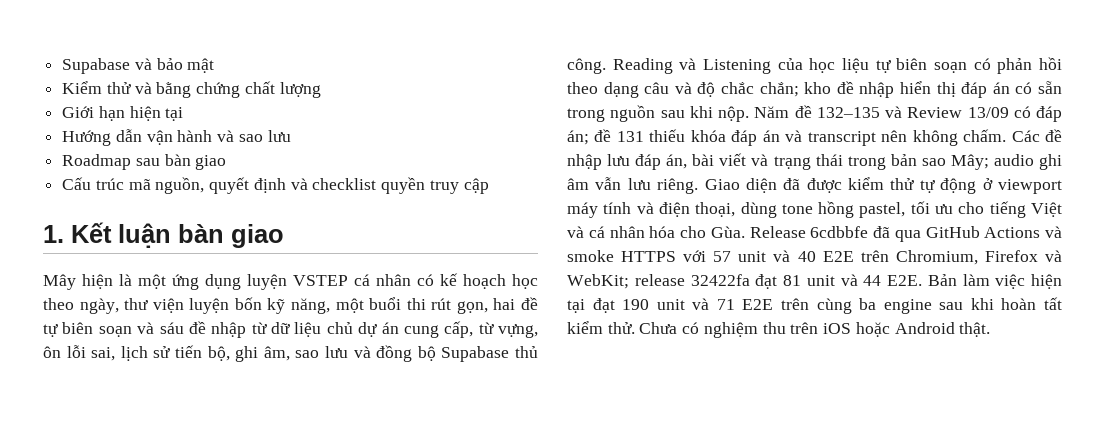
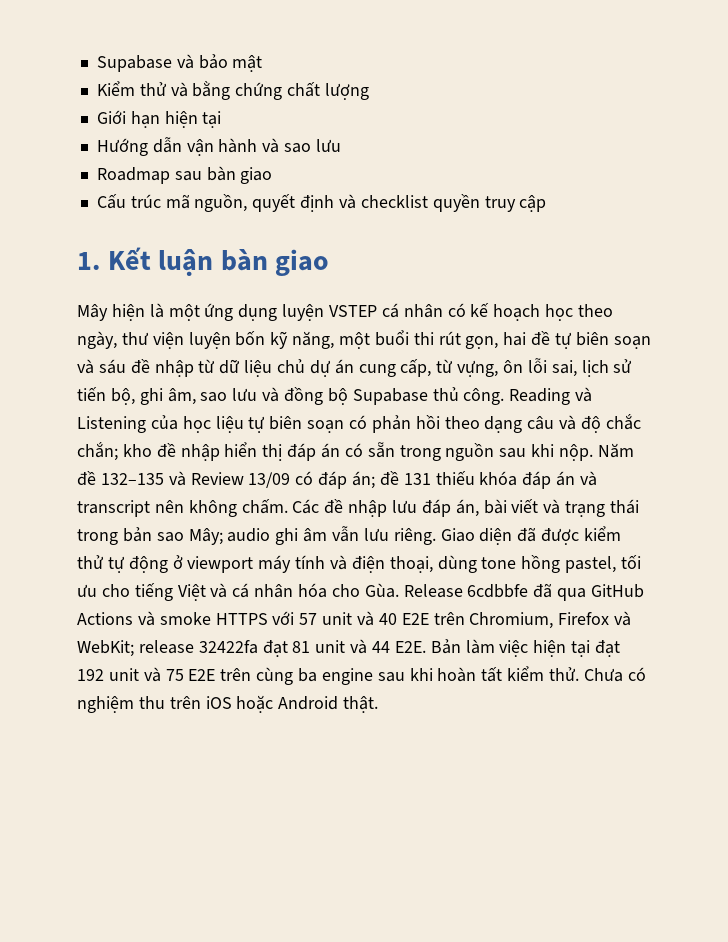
[622,298,735,310] 190 unit và 71 -> [77,667,184,682] 192 unit và 75

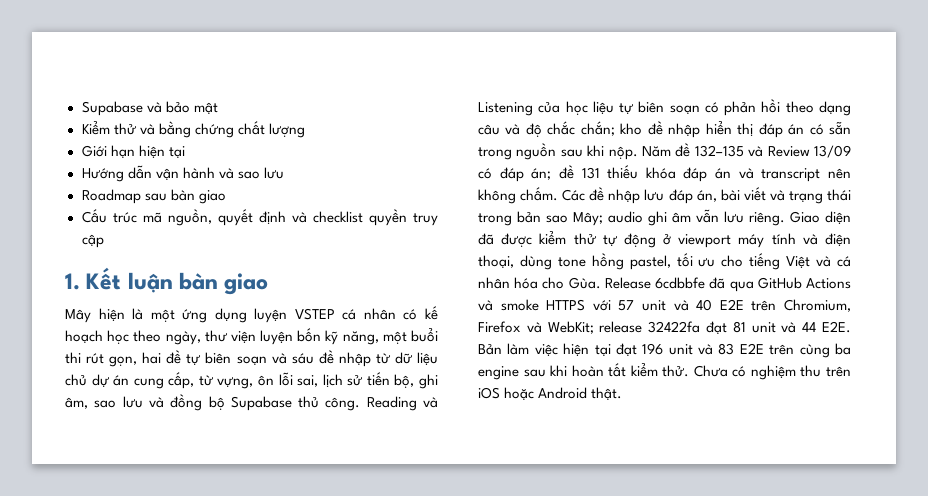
[77,667,184,682] 192 unit và 75 -> [642,343,735,355] 196 unit và 83

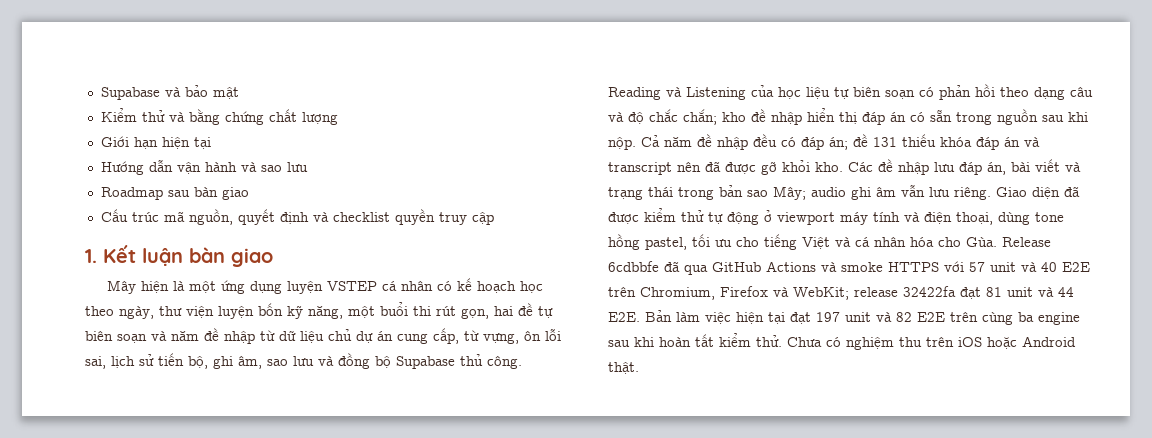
[291,353,314,364] sáu -> [171,331,199,341] năm
[642,143,851,158] Năm đề 132–135 và Review 13/09 -> [641,134,777,150] Cả năm đề nhập đều
[478,187,559,204] không chấm. -> [705,160,843,175] đã được gỡ khỏi kho.
[642,343,735,355] 196 unit và 83 -> [816,312,912,322] 197 unit và 82

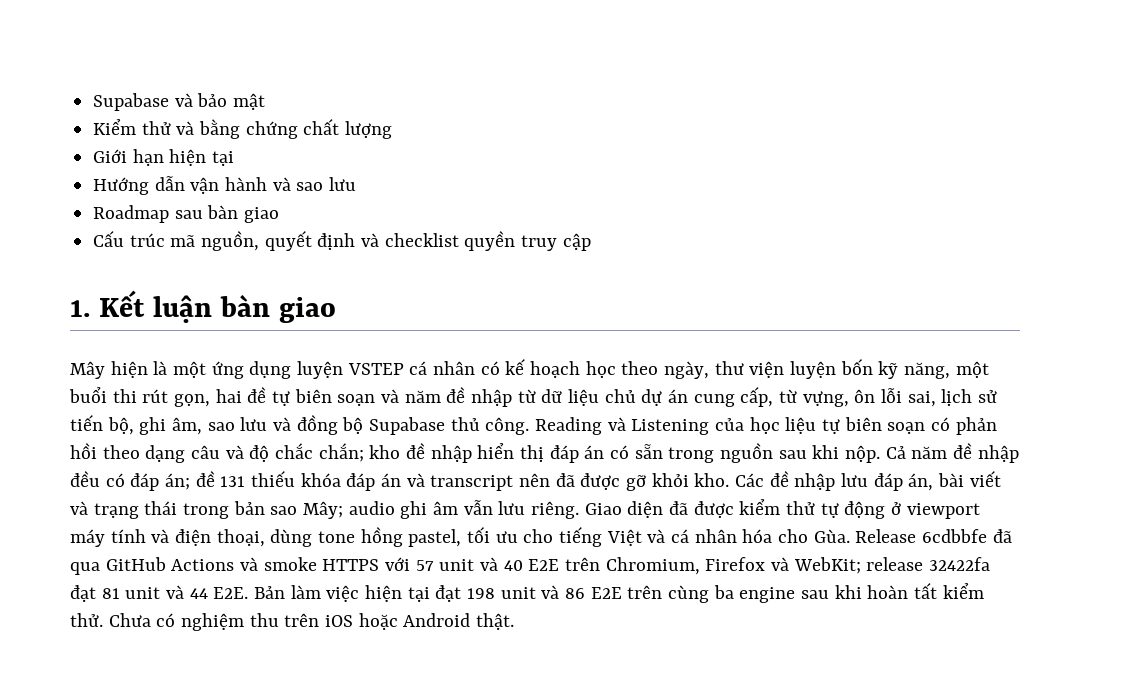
[816,312,912,322] 197 unit và 82 -> [467,585,586,599] 198 unit và 86

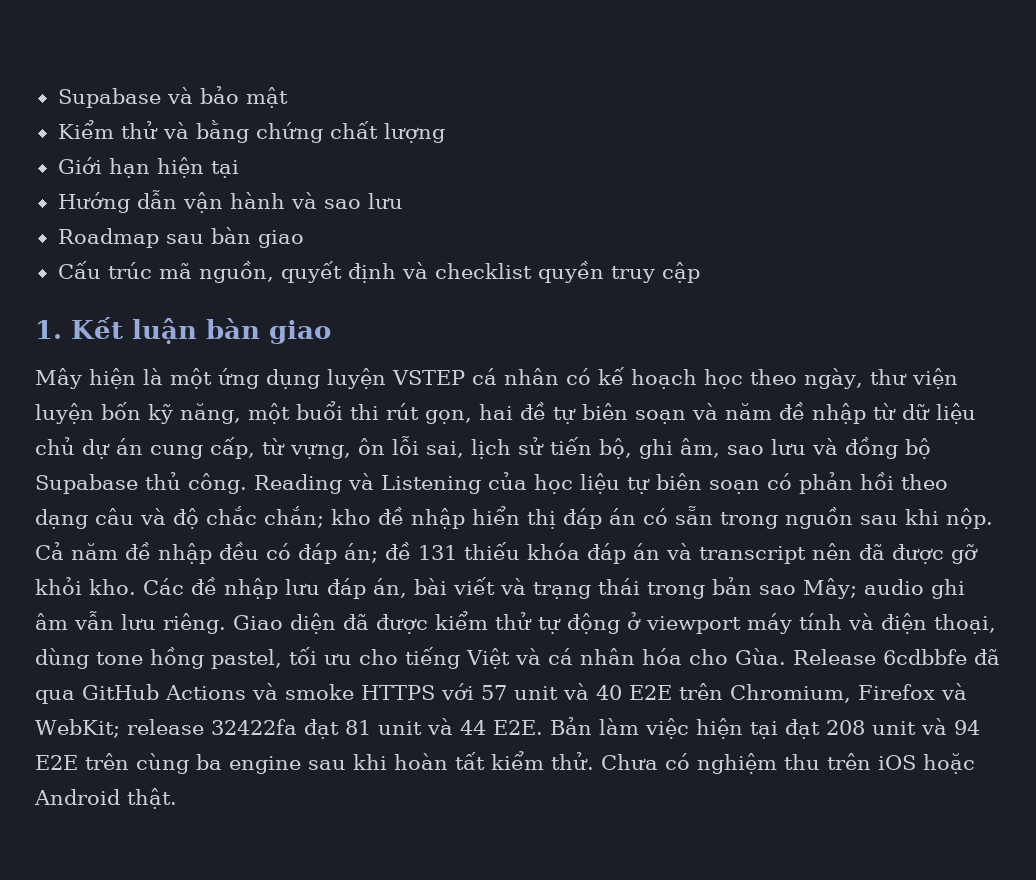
[467,585,586,599] 198 unit và 86 -> [825,718,980,735] 208 unit và 94

